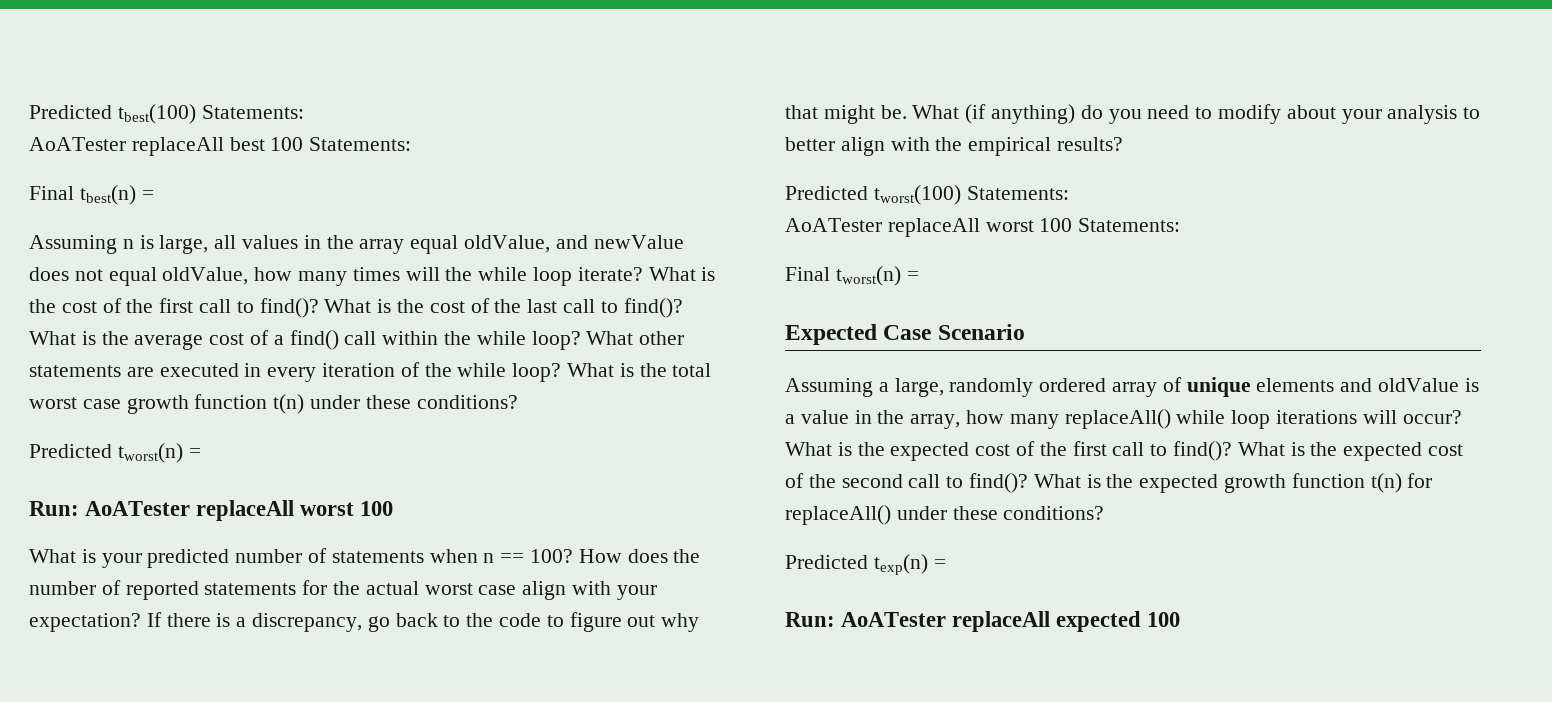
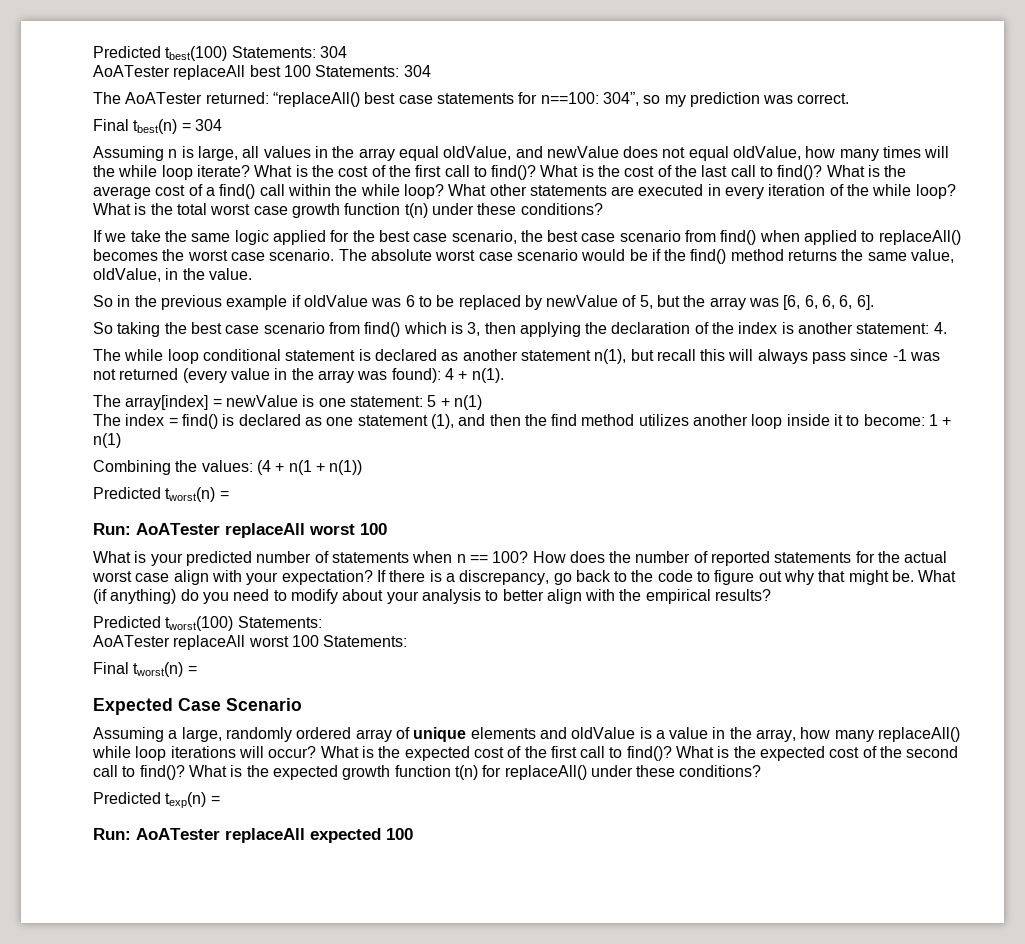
(304, 112) none -> [319,46,347,58] 304
(412, 144) none -> [403,65,431,77] [93,92,850,107] 304 // The AoATester returned: “replaceAll() best case statements for n==100: 304”, so my prediction was correct.
(154, 195) none -> [194,119,222,131] 304
(518, 402) none -> [93,230,961,245] [93,249,955,264] [93,268,252,282] [93,295,874,310] [93,322,947,337] [93,349,941,364] [93,368,504,383] [93,395,482,410] [93,414,952,429] [93,433,121,448] [93,460,363,475] // If we take the same logic applied for the best case scenario, the best case scenario from find() when applied to replaceAll() becomes the worst case scenario. The absolute worst case scenario would be if the find() method returns the same value, oldValue, in the value. // So in the previous example if oldValue was 6 to be replaced by newValue of 5, but the array was [6, 6, 6, 6, 6]. // So taking the best case scenario from find() which is 3, then applying the declaration of the index is another statement: 4. // The while loop conditional statement is declared as another statement n(1), but recall this will always pass since -1 was not returned (every value in the array was found): 4 + n(1). // The array[index] = newValue is one statement: 5 + n(1) // The index = find() is declared as one statement (1), and then the find method utilizes another loop inside it to become: 1 + n(1) // Combining the values: (4 + n(1 + n(1))

